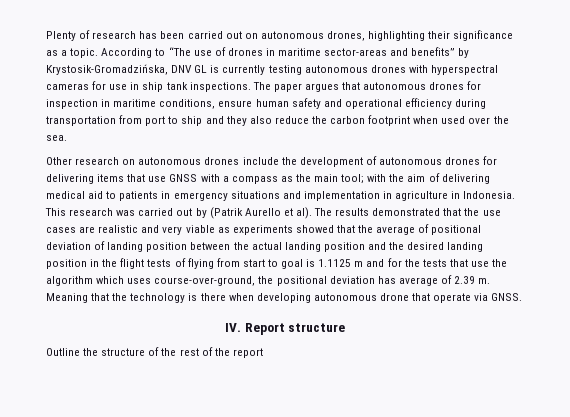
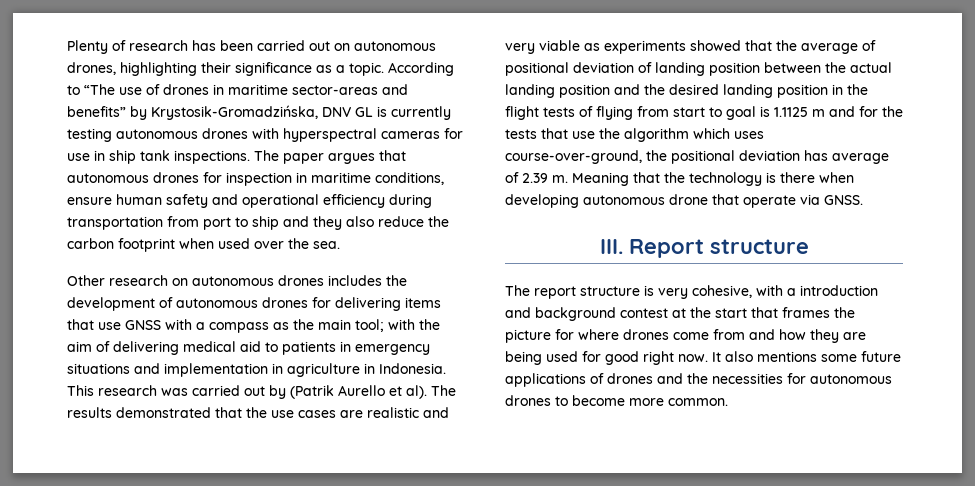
[242,157,279,165] include -> [328,275,382,286] includes
[224,323,241,332] IV. -> [599,239,623,254] III.
[46,347,263,358] Outline the structure of the rest of the report -> [505,285,878,299] [505,307,855,321] [505,329,866,343] [505,351,901,365] [505,373,892,387] [505,395,728,406] The report structure is very cohesive, with a introduction and background contest at the start that frames the picture for where drones come from and how they are being used for good right now. It also mentions some future applications of drones and the necessities for autonomous drones to become more common.

